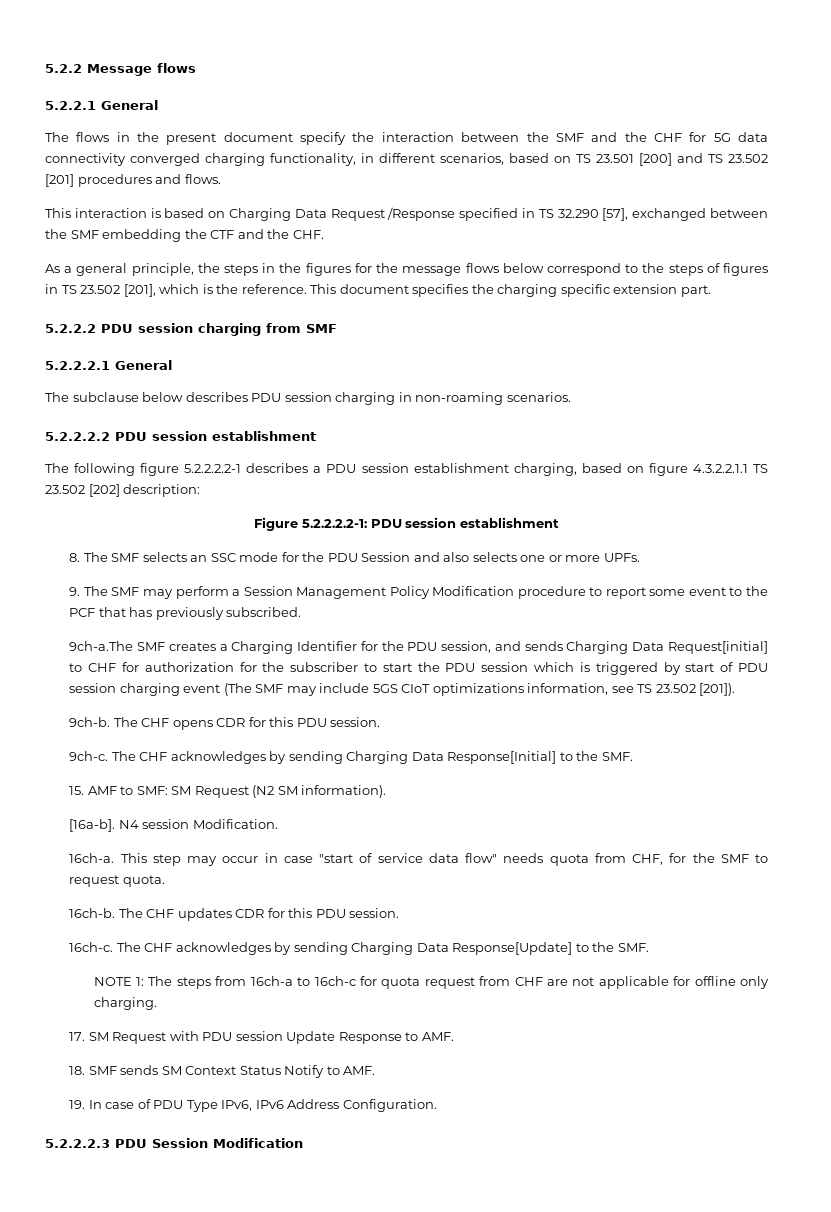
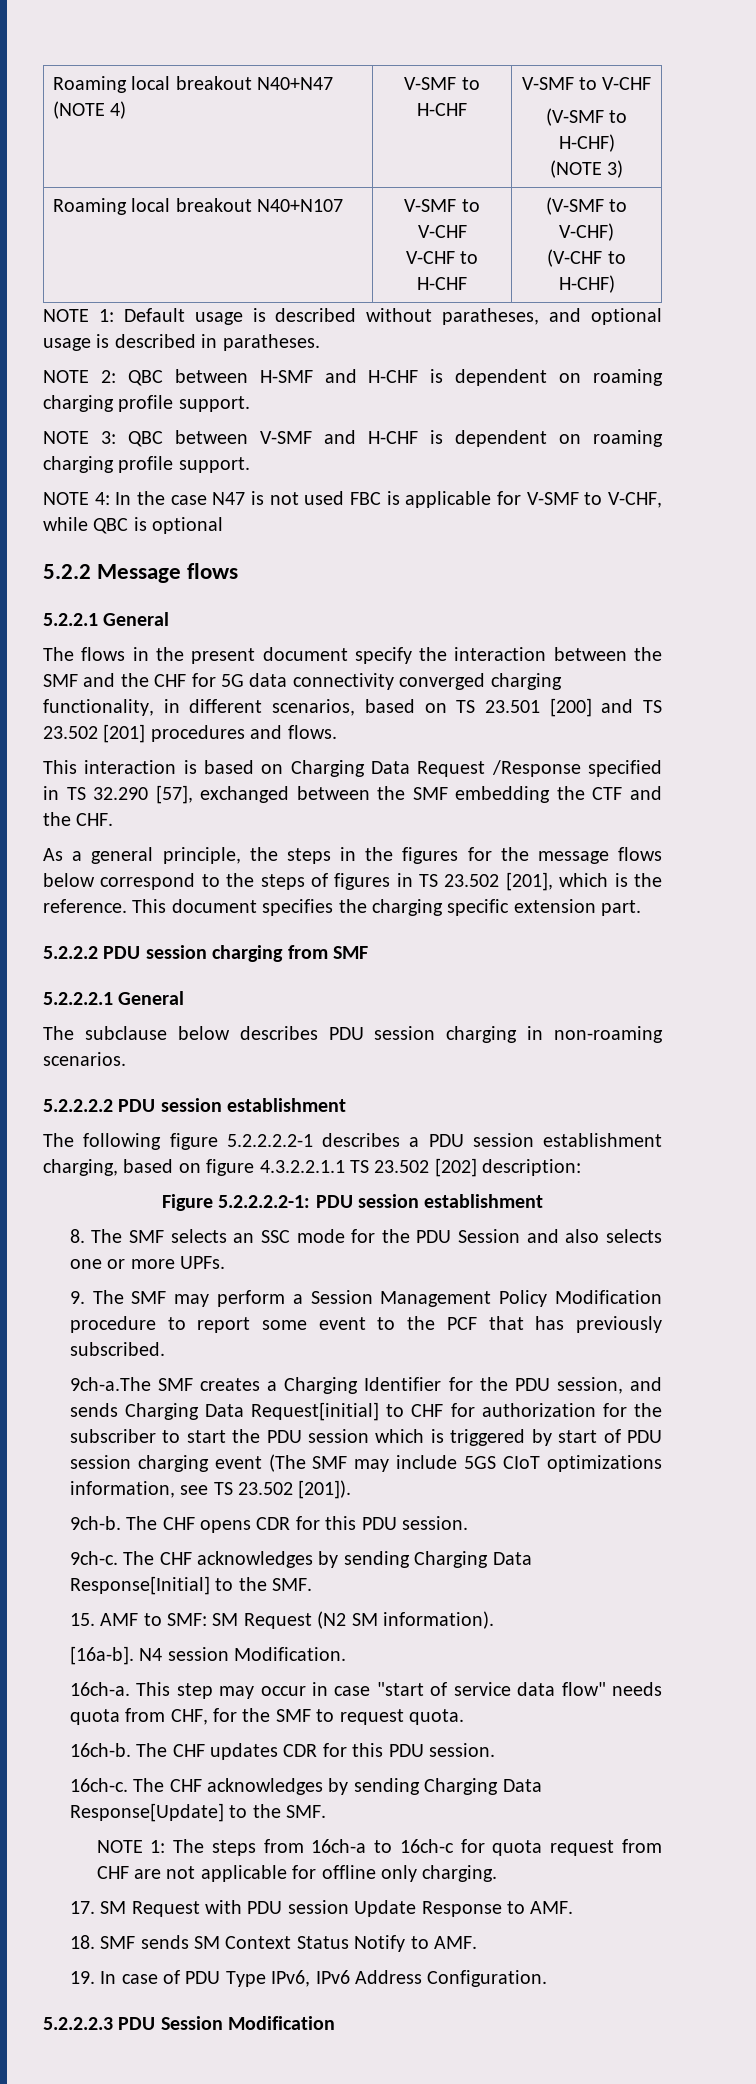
(45, 68) none -> [52,76,334,93] [52,101,127,119] [404,77,480,90] [417,103,467,116] [521,77,652,90] [545,108,628,126] [558,134,615,152] [549,160,624,178] [52,198,344,215] [404,199,480,212] [417,225,467,238] [405,251,479,264] [417,277,467,290] [545,197,628,215] [559,223,614,241] [547,249,626,267] [558,275,615,293] [43,308,663,325] [43,334,320,351] [43,369,663,386] [43,395,250,412] [43,430,663,447] [43,456,250,473] [43,491,662,508] [43,517,224,534] Roaming local breakout N40+N47 (NOTE 4) | V-SMF to H-CHF | V-SMF to V-CHF // (V-SMF to H-CHF) // (NOTE 3) // Roaming local breakout N40+N107 | V-SMF to V-CHF // V-CHF to H-CHF | (V-SMF to V-CHF) // (V-CHF to H-CHF) // NOTE 1: Default usage is described without paratheses, and optional usage is described in paratheses. // NOTE 2: QBC between H-SMF and H-CHF is dependent on roaming charging profile support. // NOTE 3: QBC between V-SMF and H-CHF is dependent on roaming charging profile support. // NOTE 4: In the case N47 is not used FBC is applicable for V-SMF to V-CHF, while QBC is optional //

